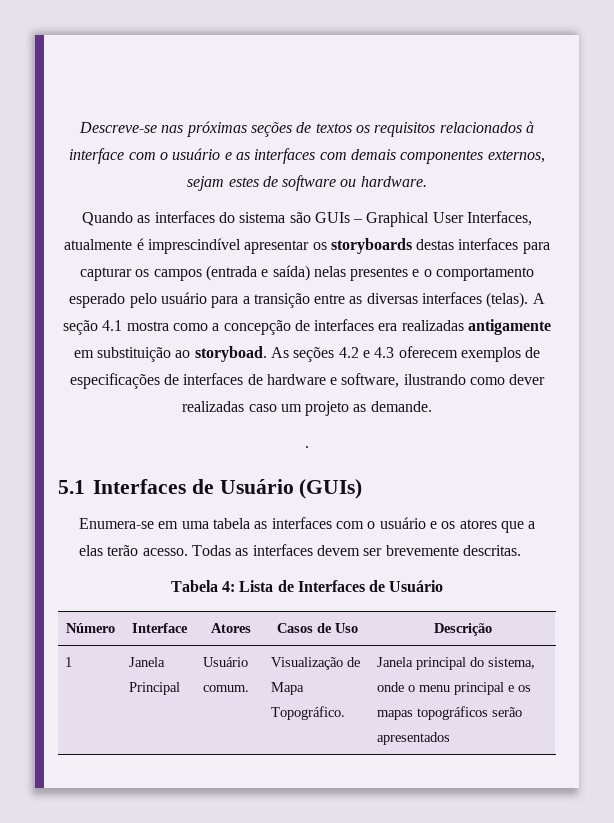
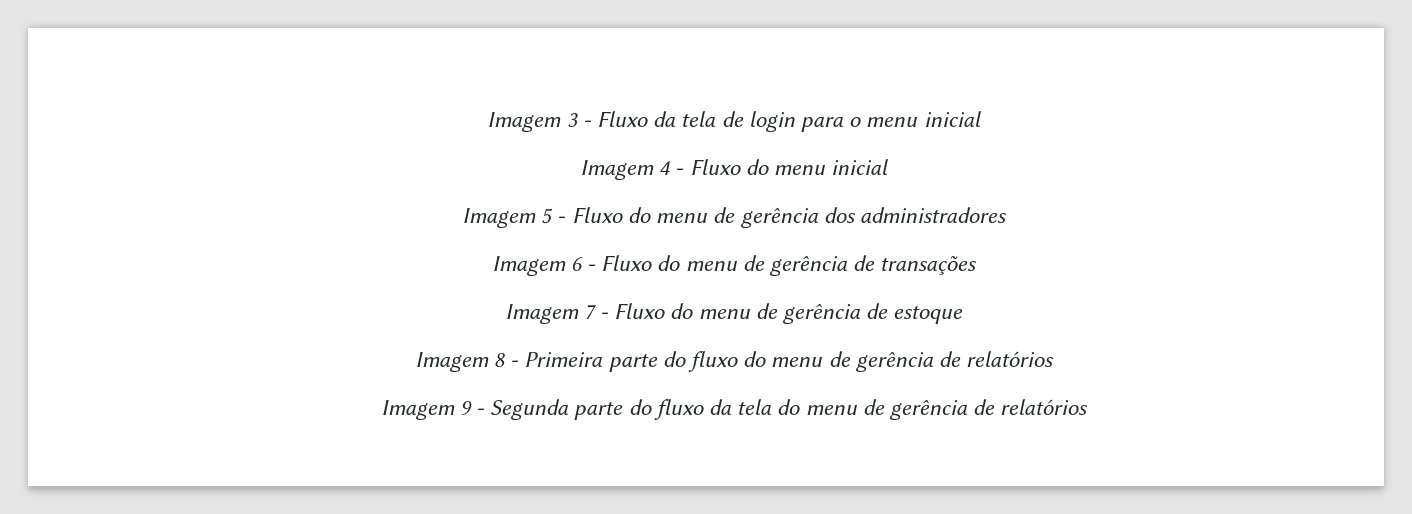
[79,121,534,137] [69,148,545,164] [187,175,427,191] [81,211,533,227] [64,238,550,254] [79,265,535,281] [69,292,545,308] [62,319,552,335] [73,346,541,362] [69,373,546,389] [182,401,432,416] [305,446,309,448] [58,479,363,499] [79,517,536,533] [79,544,521,556] [170,580,444,592] [66,623,115,633] [132,623,188,633] [210,623,251,633] [277,623,358,633] [434,623,492,636] [65,657,73,667] [129,657,166,667] [129,682,181,695] [203,657,249,667] [203,685,250,692] [271,657,361,670] [271,682,305,695] [271,706,346,720] [377,657,536,670] [377,682,532,695] [377,706,523,720] [377,732,451,745] Descreve-se nas próximas seções de textos os requisitos relacionados à interface com o usuário e as interfaces com demais componentes externos, sejam estes de software ou hardware. // Quando as interfaces do sistema são GUIs – Graphical User Interfaces, atualmente é imprescindível apresentar os storyboards destas interfaces para capturar os campos (entrada e saída) nelas presentes e o comportamento esperado pelo usuário para a transição entre as diversas interfaces (telas). A seção 4.1 mostra como a concepção de interfaces era realizadas antigamente em substituição ao storyboad. As seções 4.2 e 4.3 oferecem exemplos de especificações de interfaces de hardware e software, ilustrando como dever realizadas caso um projeto as demande. // . // 5.1 Interfaces de Usuário (GUIs) // Enumera-se em uma tabela as interfaces com o usuário e os atores que a elas terão acesso. Todas as interfaces devem ser brevemente descritas. // Tabela 4: Lista de Interfaces de Usuário // Número | Interface | Atores | Casos de Uso | Descrição // 1 | Janela Principal | Usuário comum. | Visualização de Mapa Topográfico. | Janela principal do sistema, onde o menu principal e os mapas topográficos serão apresentados -> [487,111,982,132] [579,159,890,180] [462,207,1007,228] [491,255,978,276] [504,303,964,324] [414,351,1055,372] [380,399,1089,420] Imagem 3 - Fluxo da tela de login para o menu inicial // Imagem 4 - Fluxo do menu inicial // Imagem 5 - Fluxo do menu de gerência dos administradores // Imagem 6 - Fluxo do menu de gerência de transações // Imagem 7 - Fluxo do menu de gerência de estoque // Imagem 8 - Primeira parte do fluxo do menu de gerência de relatórios // Imagem 9 - Segunda parte do fluxo da tela do menu de gerência de relatórios

